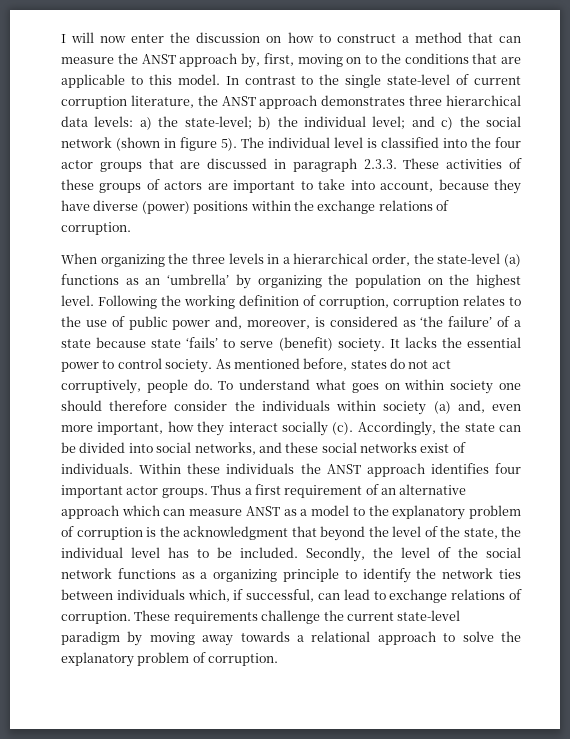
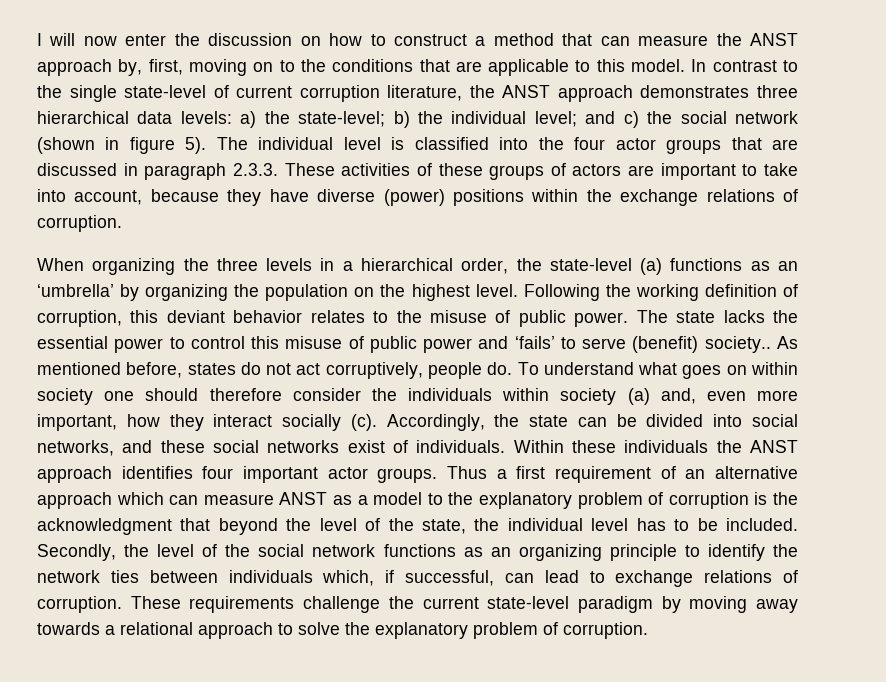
[393,296,459,309] corruption -> [130,310,303,323] this deviant behavior
[85,316,522,330] [61,337,400,352] use of public power and, moreover, is considered as ‘the failure’ of a state because state ‘fails’ to serve (benefit) society. It -> [430,310,716,327] misuse of public power. The state
[165,359,213,373] society. -> [251,336,771,353] this misuse of public power and ‘fails’ to serve (benefit) society..
[200,572,208,579] a -> [490,547,511,557] an

